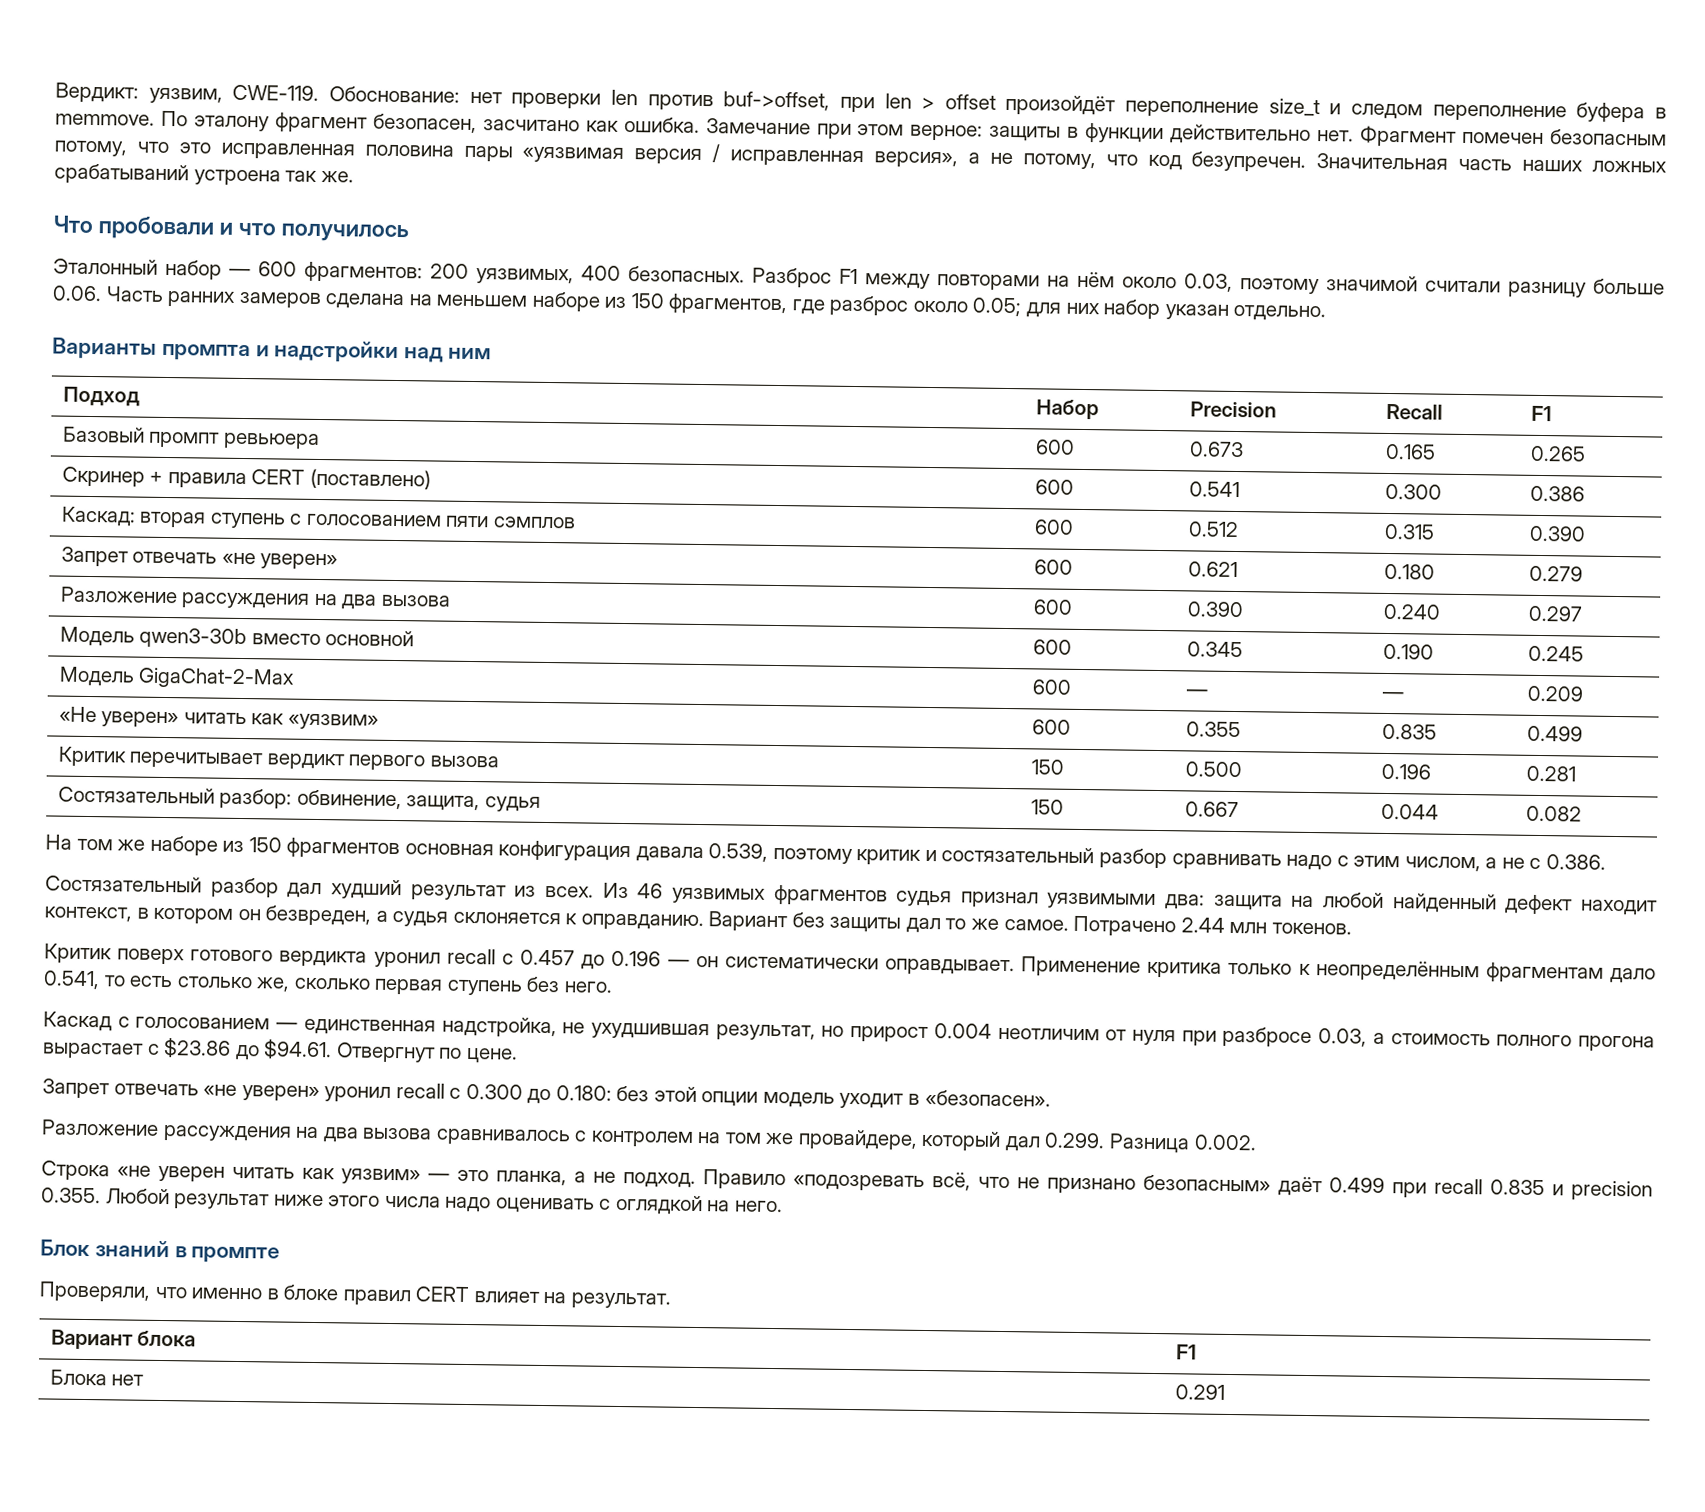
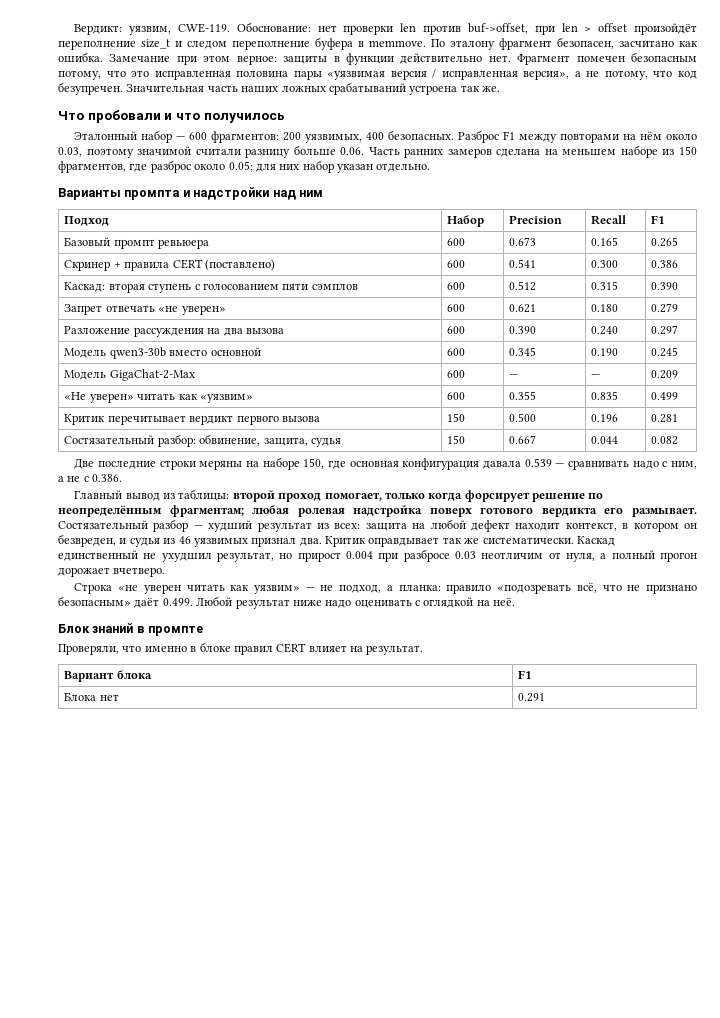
[45,834,1168,869] На том же наборе из 150 фрагментов основная конфигурация давала 0.539, поэтому критик и состязательный разбор -> [74,457,565,470] Две последние строки меряны на наборе 150, где основная конфигурация давала 0.539 —
[1353,855,1481,872] этим числом, -> [670,461,697,469] ним,
(1606, 862) none -> [74,489,604,502] [58,505,697,517] Главный вывод из таблицы: второй проход помогает, только когда форсирует решение по неопределённым фрагментам; любая ролевая надстройка поверх готового вердикта его размывает.
[287,882,323,899] дал -> [193,525,203,529] —
[544,882,1206,910] всех. Из 46 уязвимых фрагментов судья признал уязвимыми два: -> [334,523,361,529] всех:
[1392,893,1497,914] найденный -> (466, 524) none
[375,910,1352,937] [44,943,1657,984] [43,970,613,996] [43,1011,1656,1052] [42,1037,518,1064] [42,1078,1051,1109] [41,1119,1257,1154] а судья склоняется к оправданию. Вариант без защиты дал то же самое. Потрачено 2.44 млн токенов. // Критик поверх готового вердикта уронил recall с 0.457 до 0.196 — он систематически оправдывает. Применение критика только к неопределённым фрагментам дало 0.541, то есть столько же, сколько первая ступень без него. // Каскад с голосованием — единственная надстройка, не ухудшившая результат, но прирост 0.004 неотличим от нуля при разбросе 0.03, а стоимость полного прогона вырастает с $23.86 до $94.61. Отвергнут по цене. // Запрет отвечать «не уверен» уронил recall с 0.300 до 0.180: без этой опции модель уходит в «безопасен». // Разложение рассуждения на два вызова сравнивалось с контролем на том же провайдере, который дал 0.299. Разница 0.002. -> [119,536,615,547] [58,549,697,562] [58,567,166,577] и судья из 46 уязвимых признал два. Критик оправдывает так же систематически. Каскад единственный не ухудшил результат, но прирост 0.004 при разбросе 0.03 неотличим от нуля, а полный прогон дорожает вчетверо.
[457,1169,786,1190] это планка, а не подход. Правило -> [320,584,492,594] не подход, а планка: правило
[1329,1177,1653,1201] [41,1187,101,1204] 0.499 при recall 0.835 и precision 0.355. -> [162,598,193,606] 0.499.
[328,1195,441,1208] этого числа -> (322, 603) none
[734,1200,783,1213] него. -> [493,597,516,606] неё.

